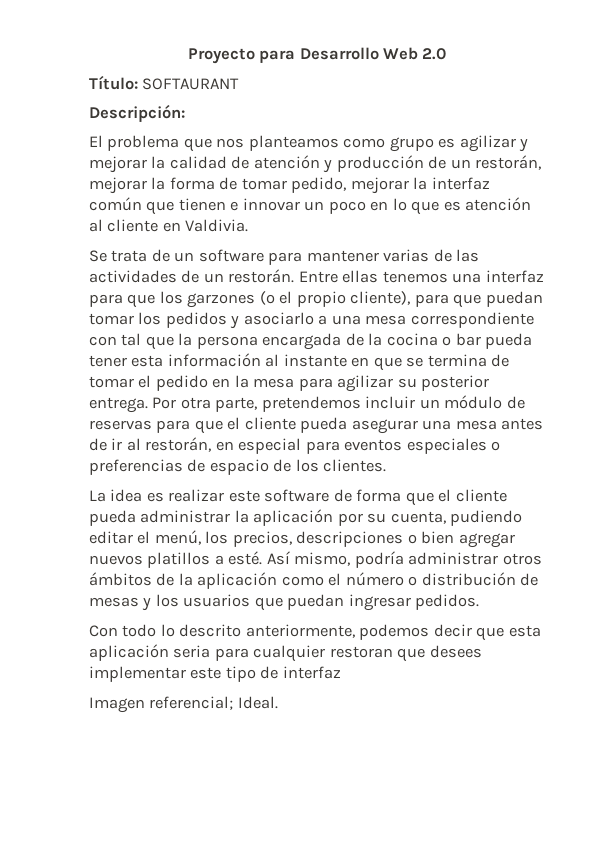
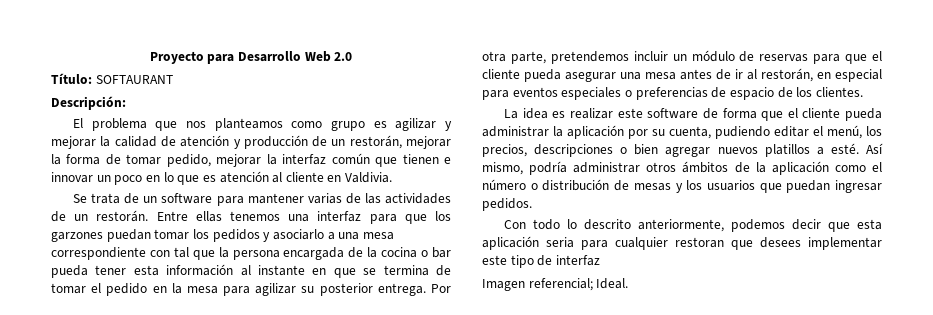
[259,291,482,308] (o el propio cliente), para que -> (103, 237) none

